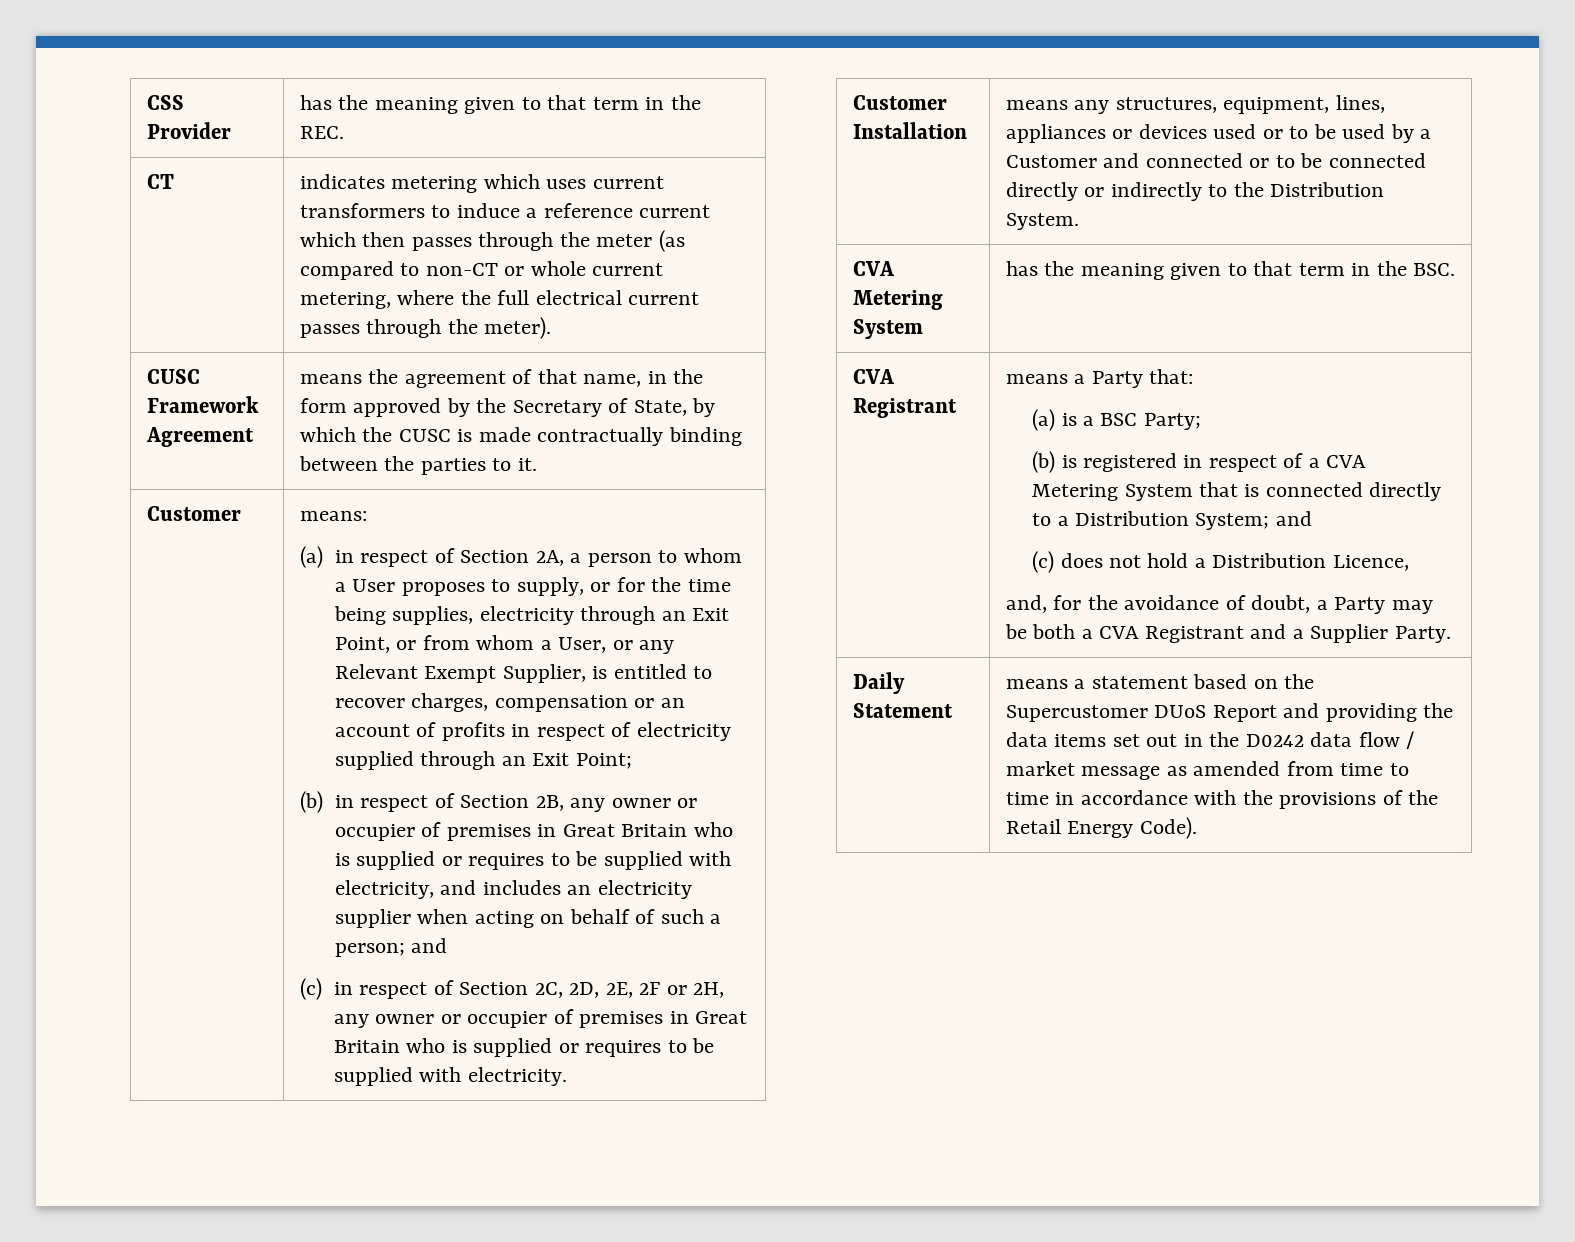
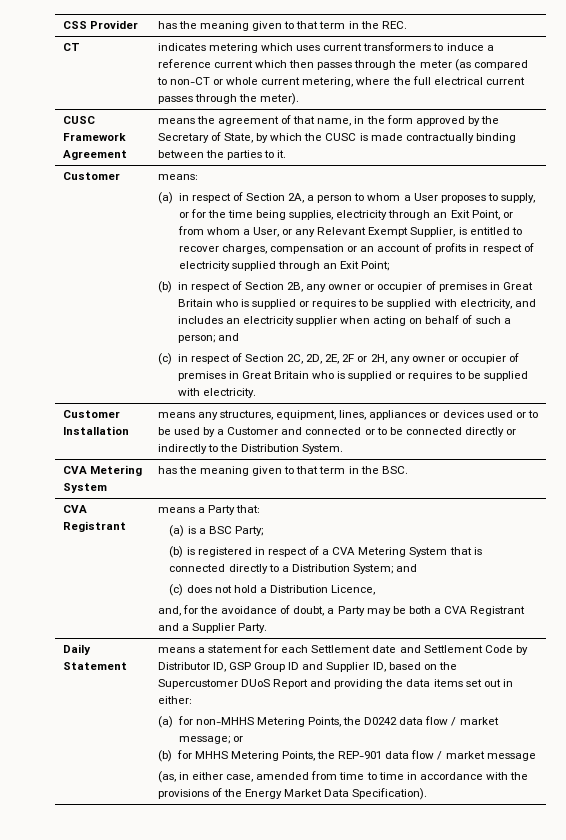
(1188, 682) none -> [263,644,528,655] [157,662,386,672] for each Settlement date and Settlement Code by Distributor ID, GSP Group ID and Supplier ID,
(1203, 740) none -> [157,696,192,704] [157,716,341,728] either: // (a) for non-MHHS Metering Points,
[1081,766,1187,780] message as -> [178,736,243,744] [157,750,536,762] [157,771,254,783] message; or // (b) for MHHS Metering Points, the REP-901 data flow / market message // (as, in either case,
[1005,817,1197,839] Retail Energy Code). -> [245,788,428,800] Energy Market Data Specification).

